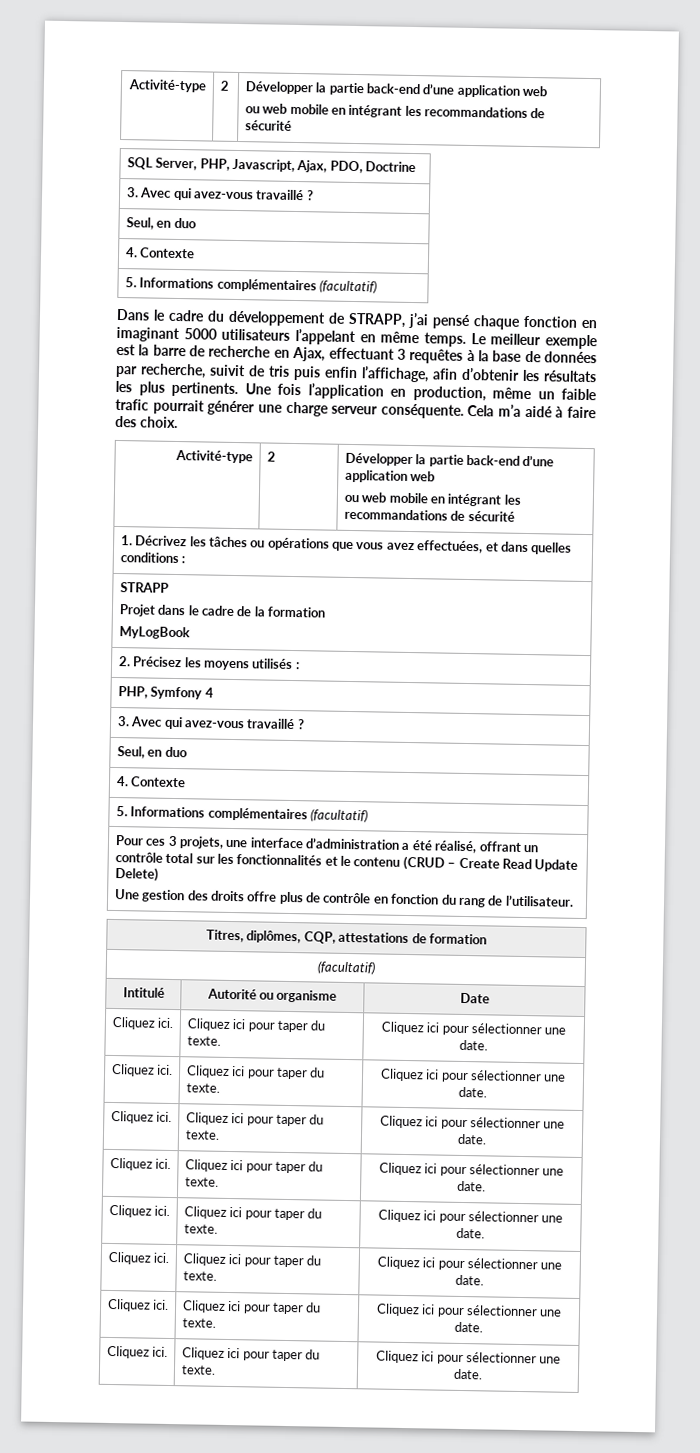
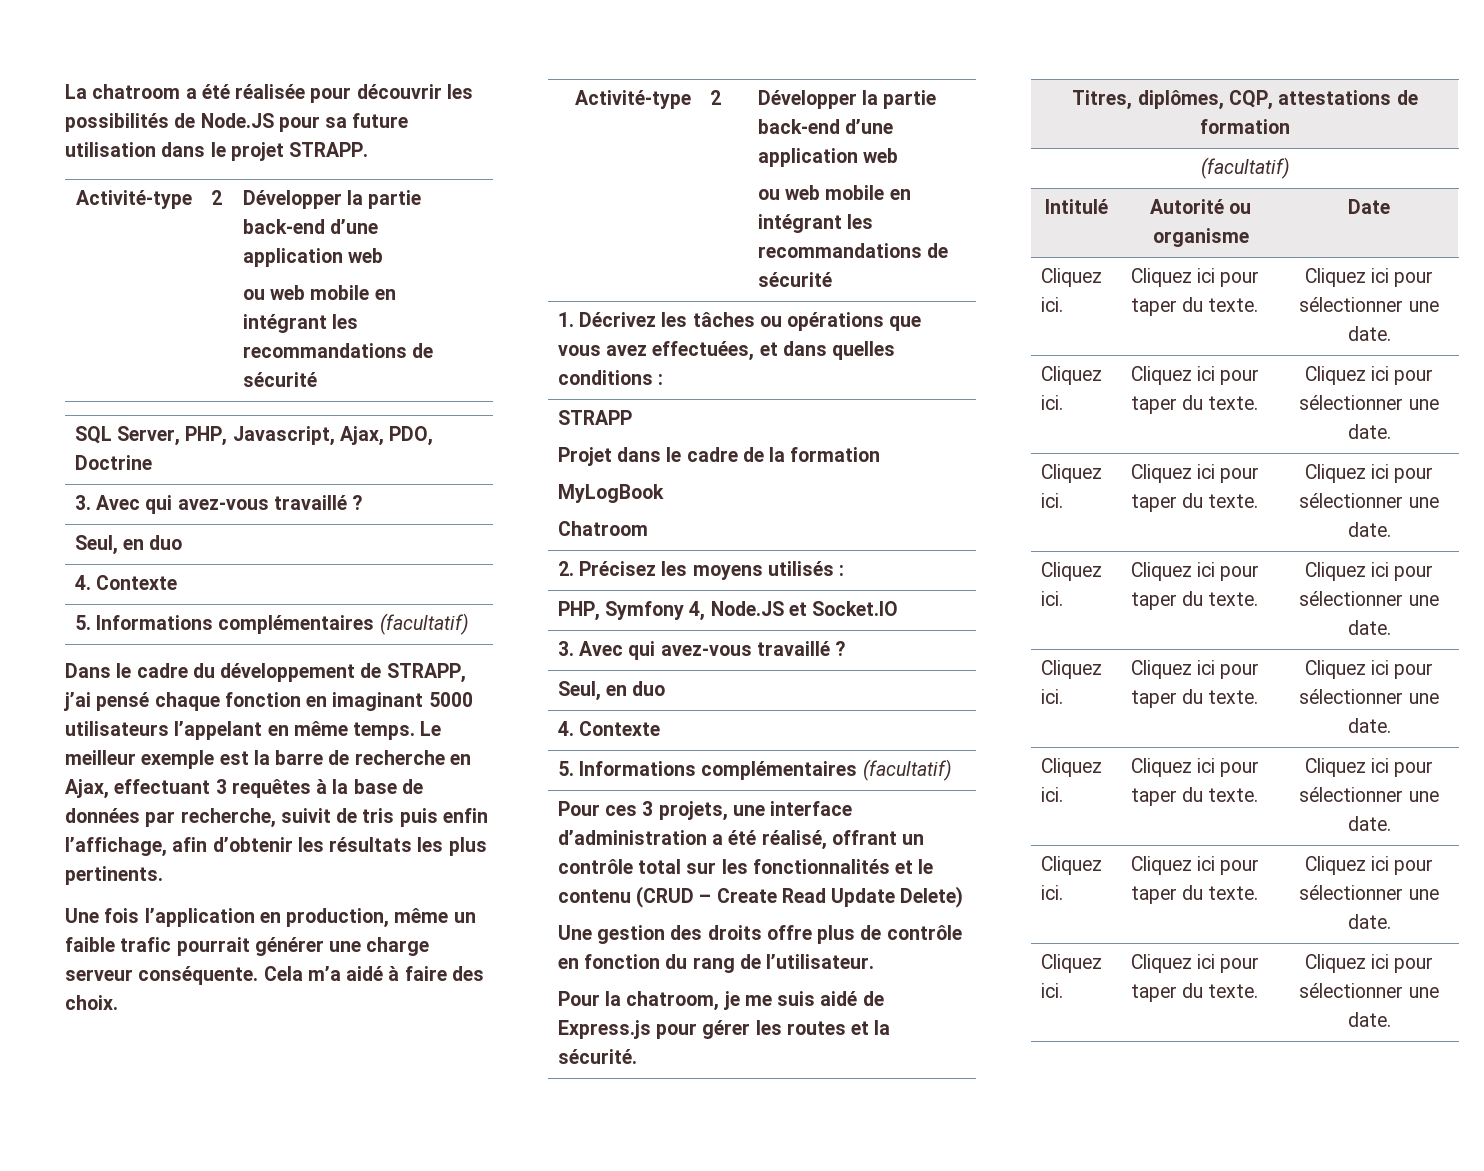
(128, 86) none -> [65,84,473,103] [65,113,409,132] [65,142,369,161] La chatroom a été réalisée pour découvrir les possibilités de Node.JS pour sa future utilisation dans le projet STRAPP. //
(238, 389) none -> (163, 875) //
(190, 633) none -> [557,521,648,536] // Chatroom
[204,687,214,698] 4 -> [689,601,899,621] 4, Node.JS et Socket.IO
(574, 901) none -> [557,991,884,1011] [557,1020,891,1039] [557,1049,637,1064] // Pour la chatroom, je me suis aidé de Express.js pour gérer les routes et la sécurité.

